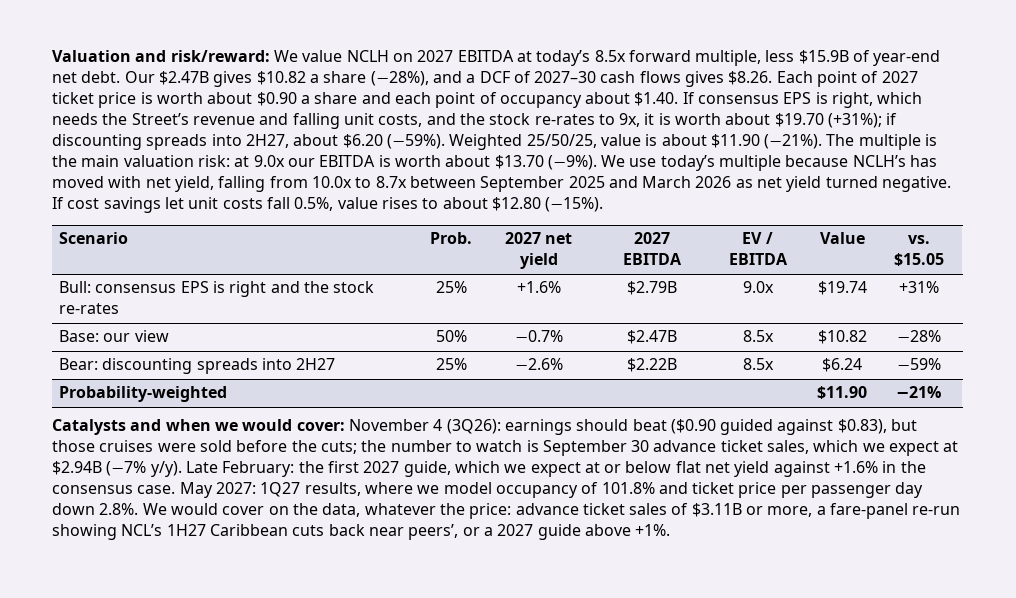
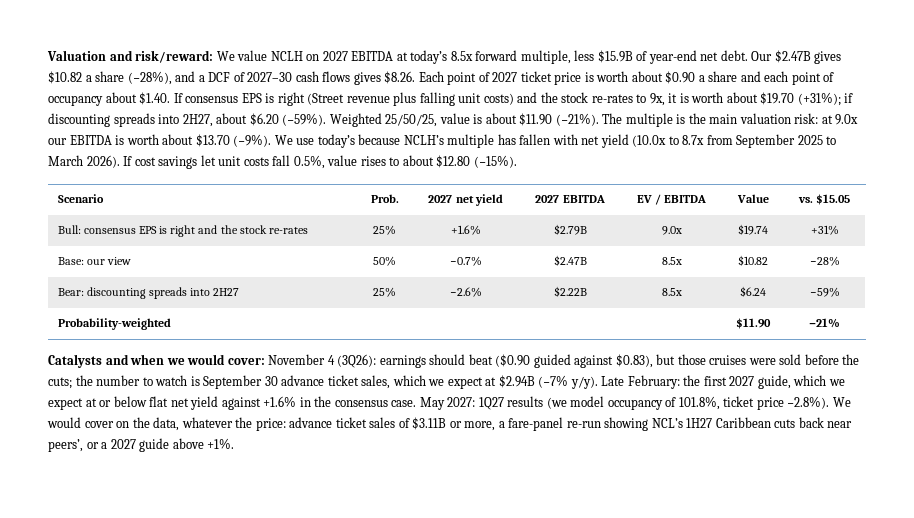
[832,92,923,108] [52,113,289,125] right, which needs the Street’s revenue and -> [277,92,417,106] right (Street revenue plus
[378,114,423,127] costs, -> [483,93,514,105] costs)
[719,155,782,171] multiple -> (355, 141) none
[910,155,938,167] [52,176,352,192] has moved with net yield, falling from 10.0x -> [447,134,667,148] multiple has fallen with net yield (10.0x
[409,176,476,188] between -> [706,135,733,145] from
[608,176,952,192] and March 2026 as net yield turned negative. -> [826,136,837,145] [48,155,120,168] to March 2026).
[304,482,924,498] [52,503,139,515] results, where we model occupancy of 101.8% and ticket price per passenger day down 2.8%. -> [507,396,830,410] results (we model occupancy of 101.8%, ticket price −2.8%).

